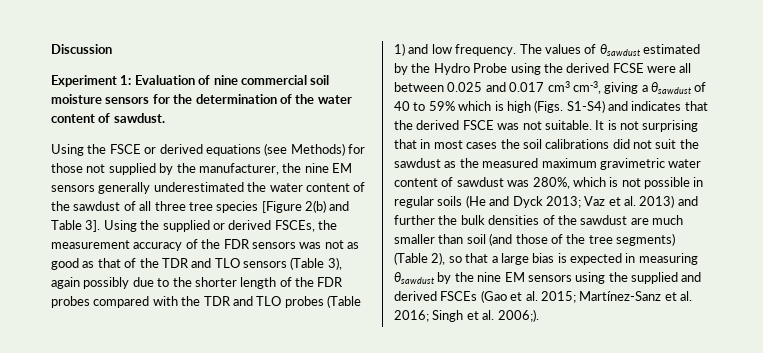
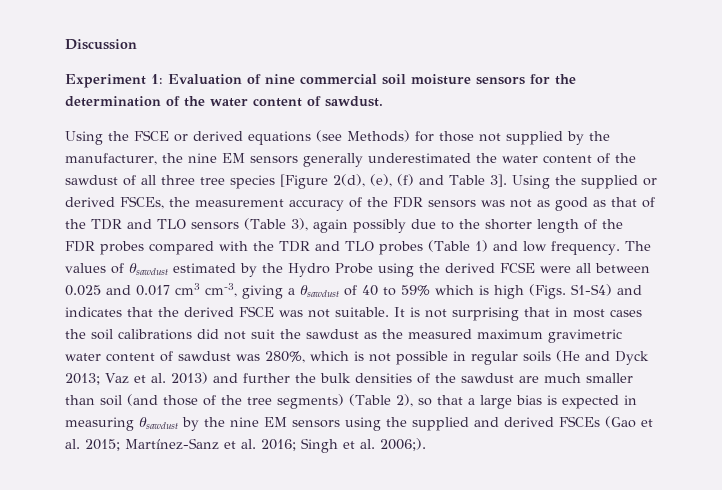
[305,200,326,213] 2(b) -> [333,174,414,187] 2(d), (e), (f)

